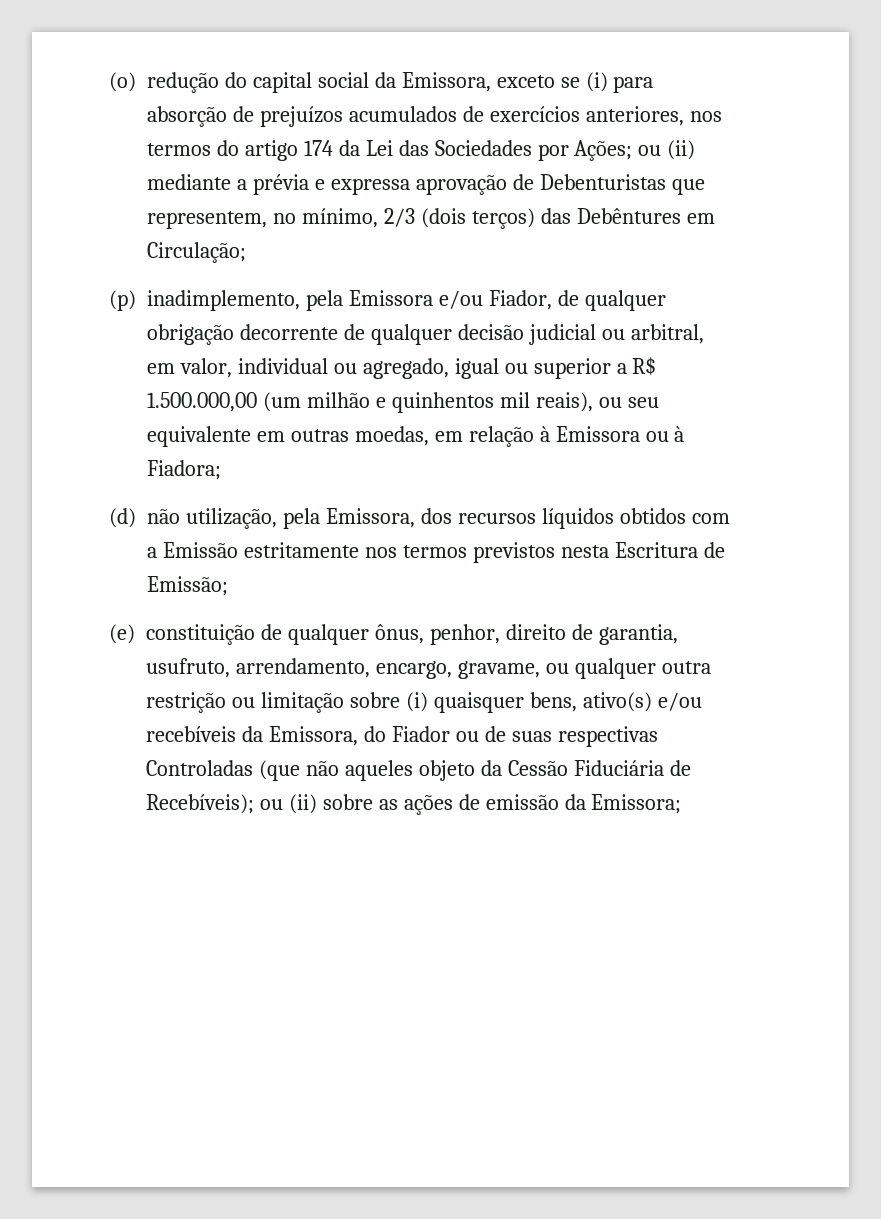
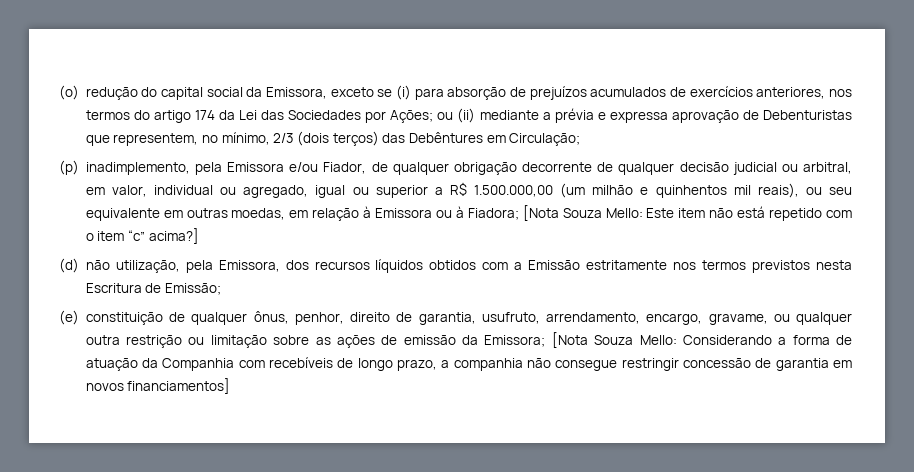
(221, 470) none -> [522,205,852,221] [85,228,199,244] [Nota Souza Mello: Este item não está repetido com o item “c” acima?]
[405,692,702,713] [146,726,658,747] [146,760,691,781] [146,794,373,814] (i) quaisquer bens, ativo(s) e/ou recebíveis da Emissora, do Fiador ou de suas respectivas Controladas (que não aqueles objeto da Cessão Fiduciária de Recebíveis); ou (ii) sobre -> (310, 340) none
(682, 804) none -> [551,332,852,348] [85,357,852,371] [85,378,231,394] [Nota Souza Mello: Considerando a forma de atuação da Companhia com recebíveis de longo prazo, a companhia não consegue restringir concessão de garantia em novos financiamentos]

